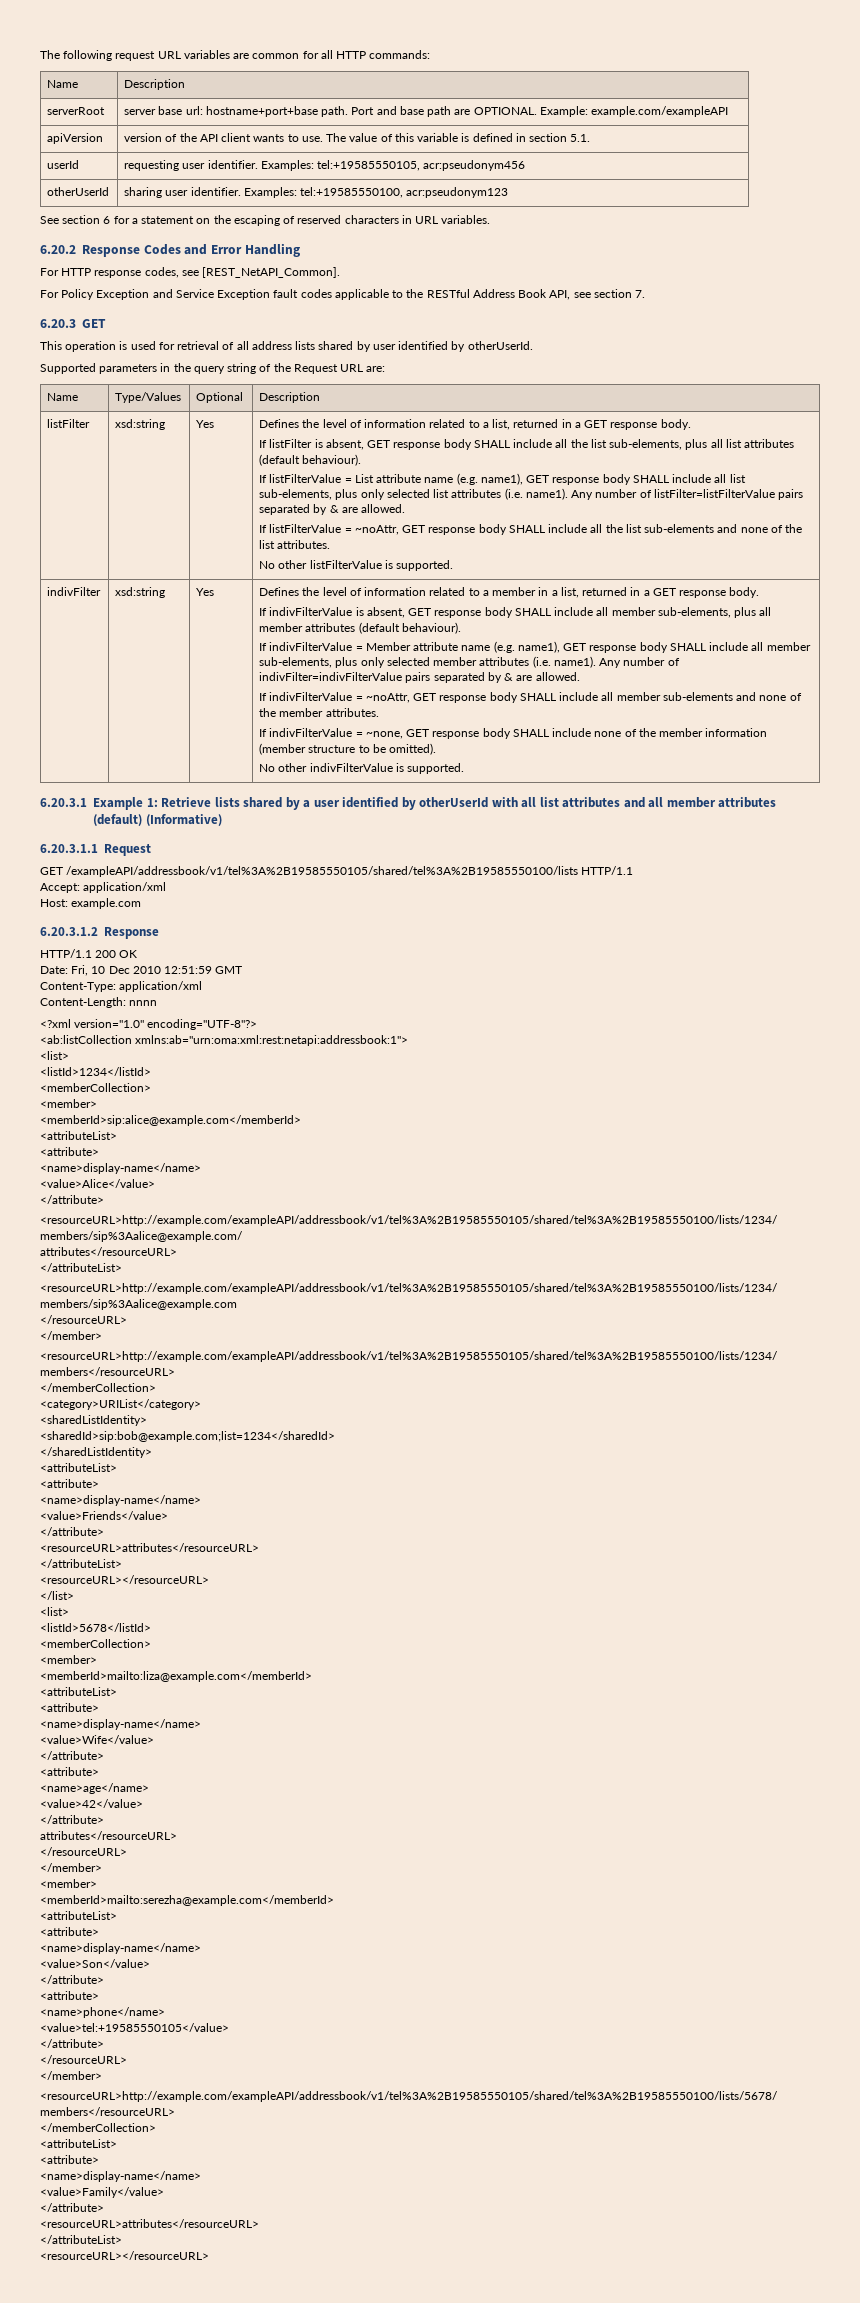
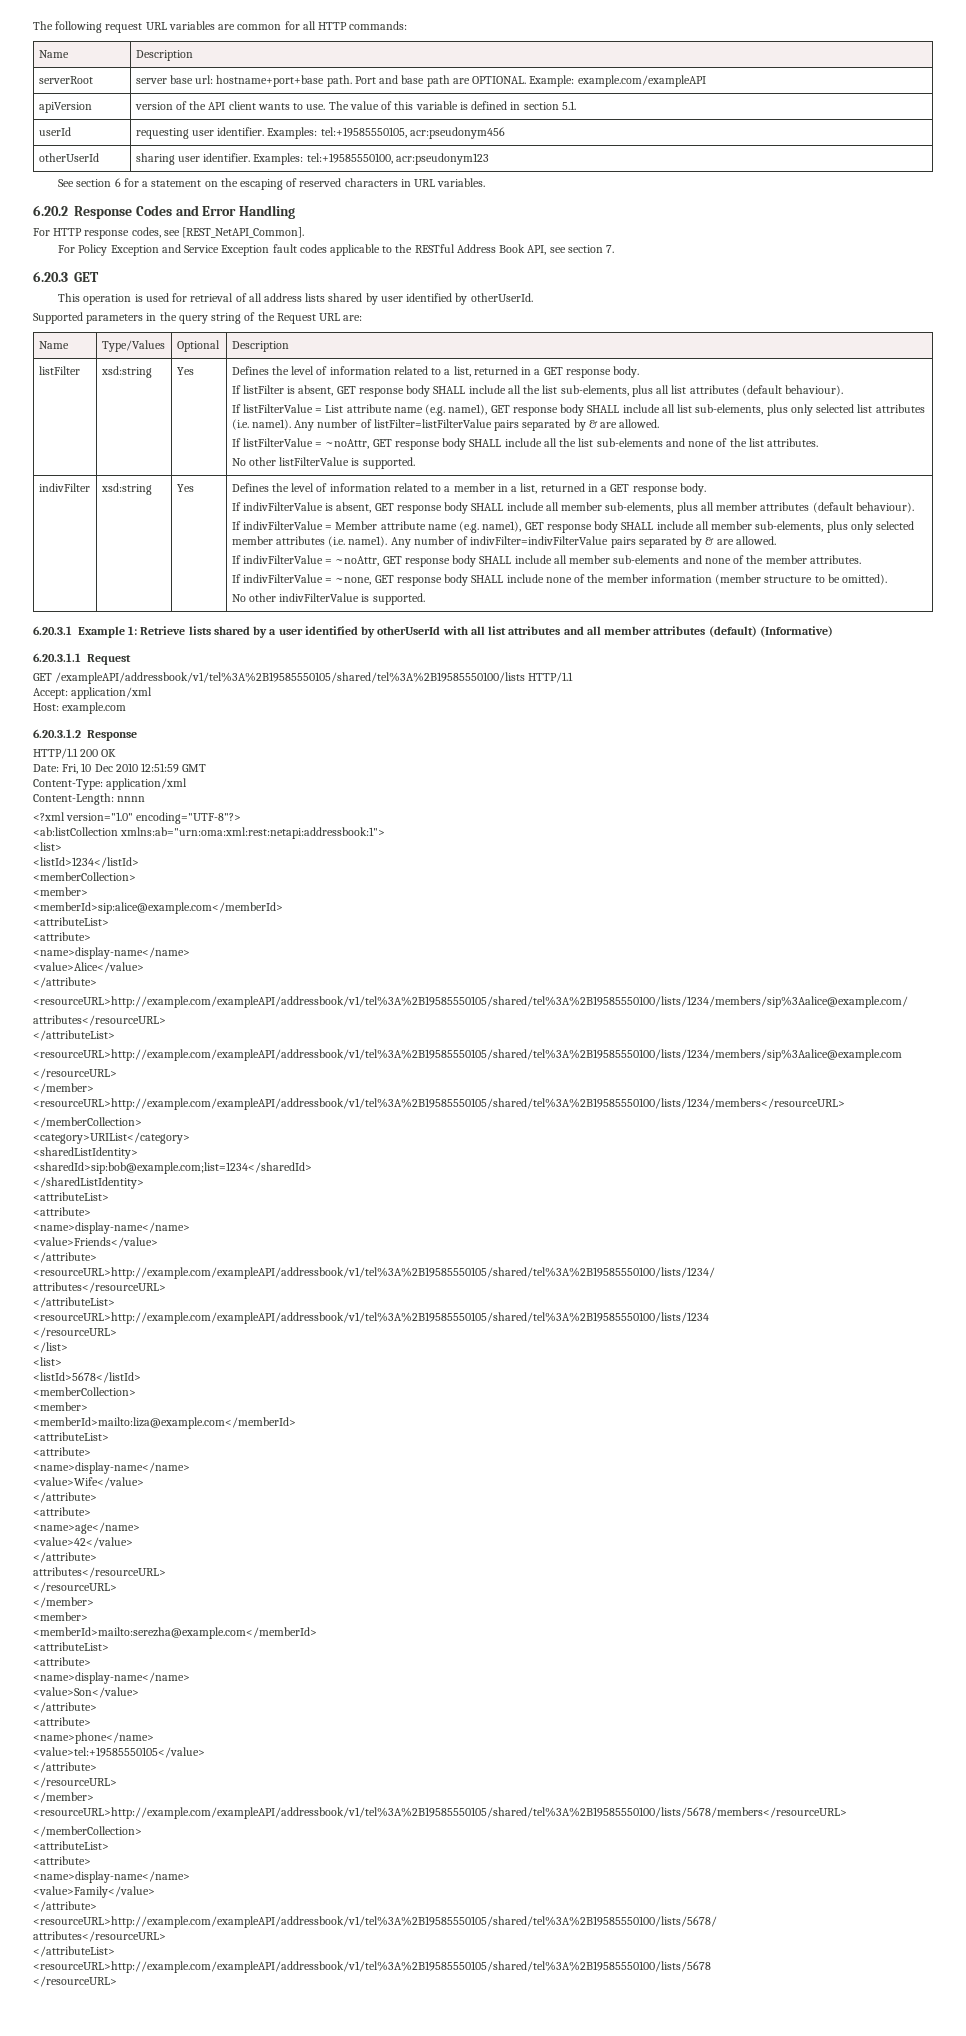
[40,1543,259,1552] [40,1559,122,1568] [40,1575,209,1584] <resourceURL>attributes</resourceURL> // </attributeList> // <resourceURL></resourceURL> -> [33,1267,715,1279] [33,1282,166,1293] [33,1297,115,1308] [33,1312,709,1324] [33,1327,117,1338] <resourceURL>http://example.com/exampleAPI/addressbook/v1/tel%3A%2B19585550105/shared/tel%3A%2B19585550100/lists/1234/ // attributes</resourceURL> // </attributeList> // <resourceURL>http://example.com/exampleAPI/addressbook/v1/tel%3A%2B19585550105/shared/tel%3A%2B19585550100/lists/1234 // </resourceURL>
[40,2219,259,2228] [40,2235,122,2244] [40,2251,209,2260] <resourceURL>attributes</resourceURL> // </attributeList> // <resourceURL></resourceURL> -> [33,1916,717,1928] [33,1931,166,1942] [33,1946,115,1957] [33,1961,711,1973] [33,1976,117,1987] <resourceURL>http://example.com/exampleAPI/addressbook/v1/tel%3A%2B19585550105/shared/tel%3A%2B19585550100/lists/5678/ // attributes</resourceURL> // </attributeList> // <resourceURL>http://example.com/exampleAPI/addressbook/v1/tel%3A%2B19585550105/shared/tel%3A%2B19585550100/lists/5678 // </resourceURL>

